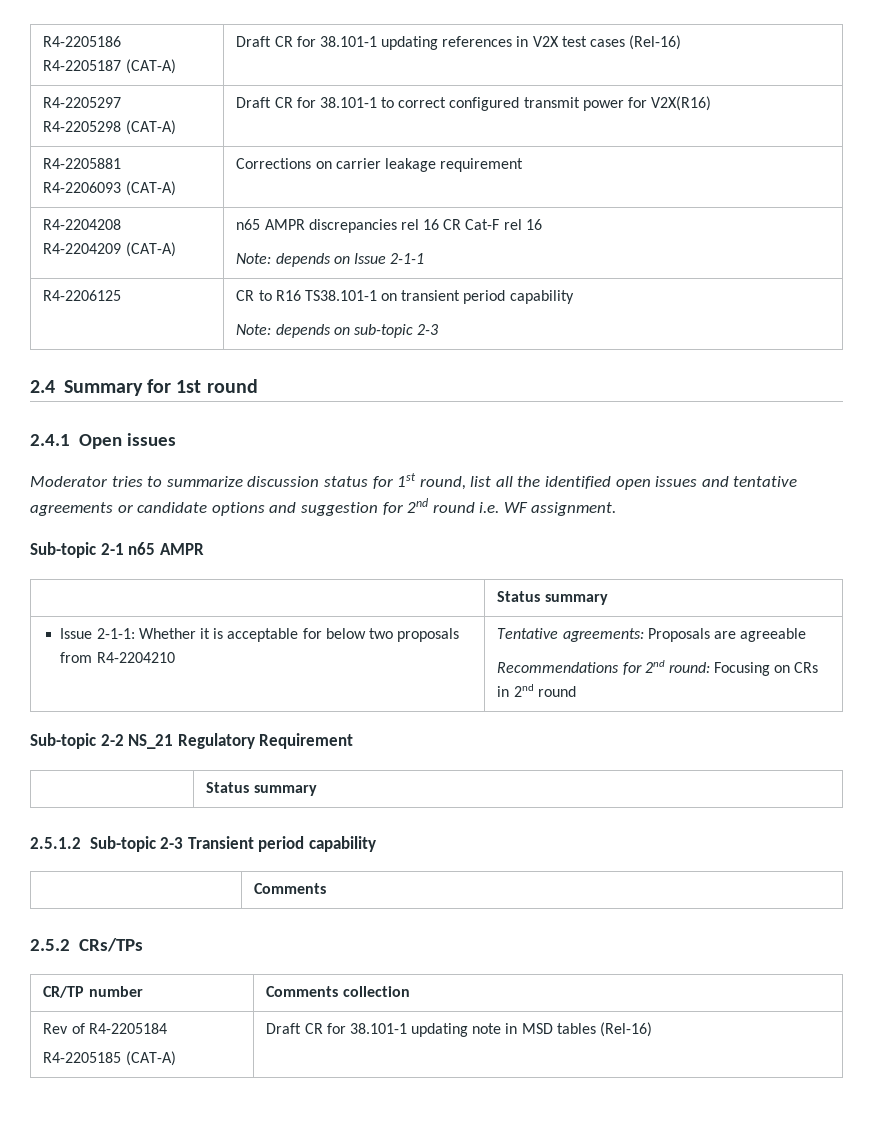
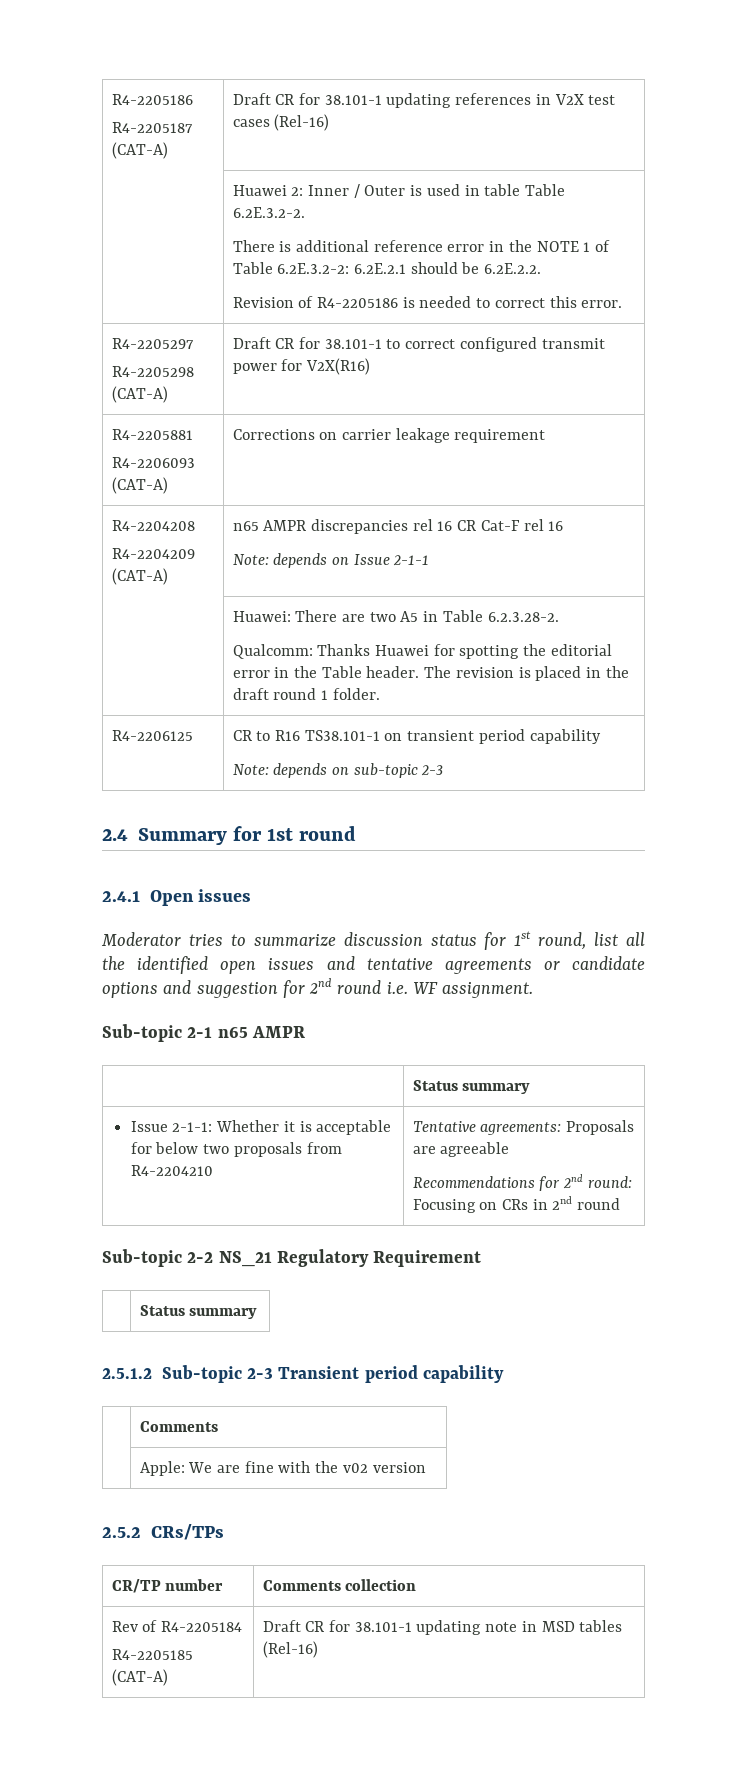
(682, 42) none -> [232,184,566,198] [232,207,305,218] [232,240,611,252] [232,262,542,274] [232,296,623,308] // | Huawei 2: Inner / Outer is used in table Table 6.2E.3.2-2. // There is additional reference error in the NOTE 1 of Table 6.2E.3.2-2: 6.2E.2.1 should be 6.2E.2.2. // Revision of R4-2205186 is needed to correct this error.
(425, 258) none -> [232,610,559,622] [232,644,612,659] [232,666,629,681] [232,688,380,700] // | Huawei: There are two A5 in Table 6.2.3.28-2. // Qualcomm: Thanks Huawei for spotting the editorial error in the Table header. The revision is placed in the draft round 1 folder.
(327, 888) none -> [139,1461,426,1476] // | Apple: We are fine with the v02 version

